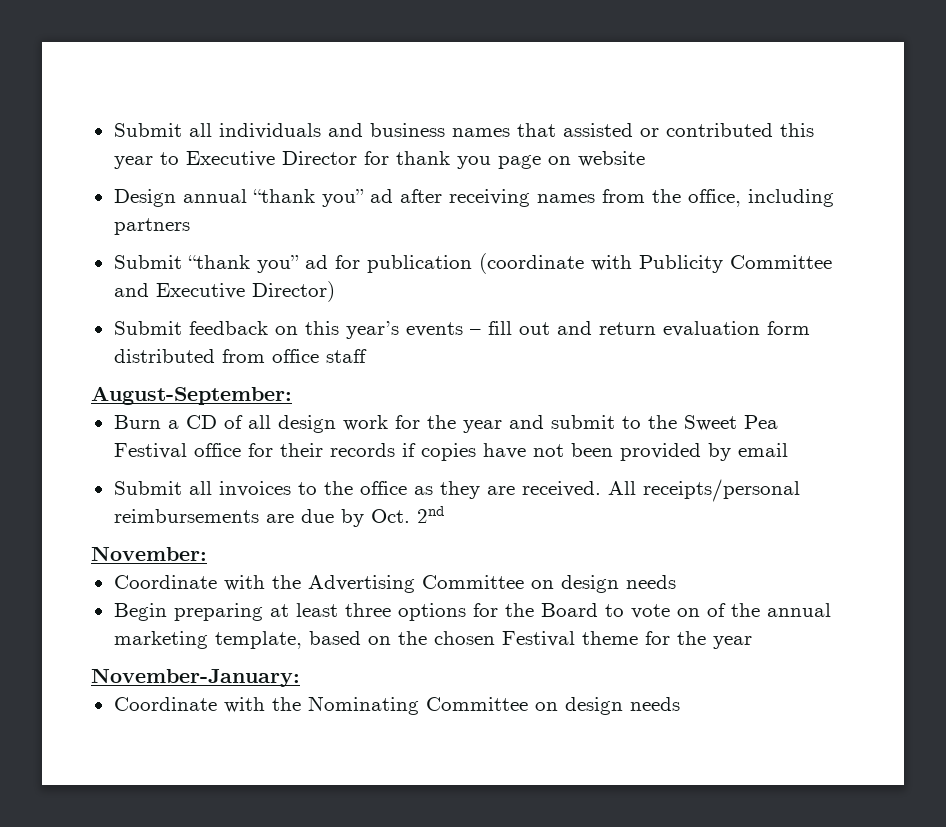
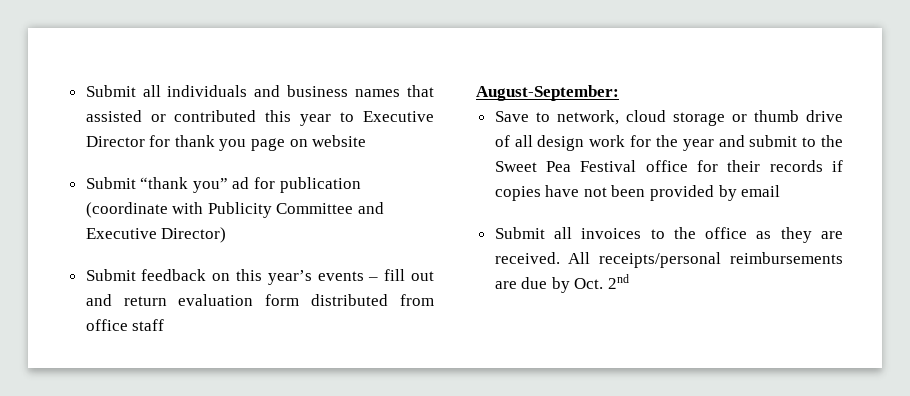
[113,189,834,207] [113,218,190,235] // Design annual “thank you” ad after receiving names from the office, including partners -> (367, 141) none
[113,415,217,429] Burn a CD -> [494,110,843,126] Save to network, cloud storage or thumb drive
[91,546,207,561] [113,575,676,593] [113,603,831,621] [113,631,752,649] [91,668,300,687] [113,696,680,715] // November: // Coordinate with the Advertising Committee on design needs // Begin preparing at least three options for the Board to vote on of the annual marketing template, based on the chosen Festival theme for the year // November-January: // Coordinate with the Nominating Committee on design needs -> (630, 281) none

